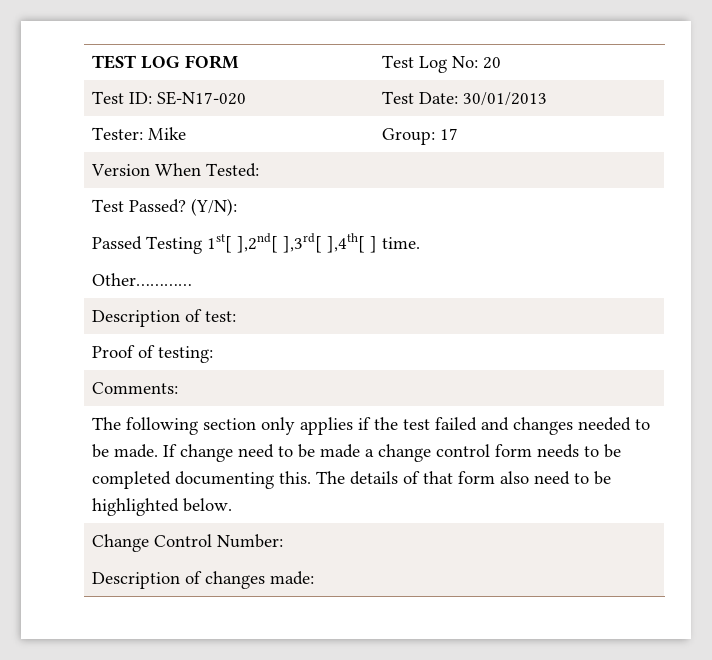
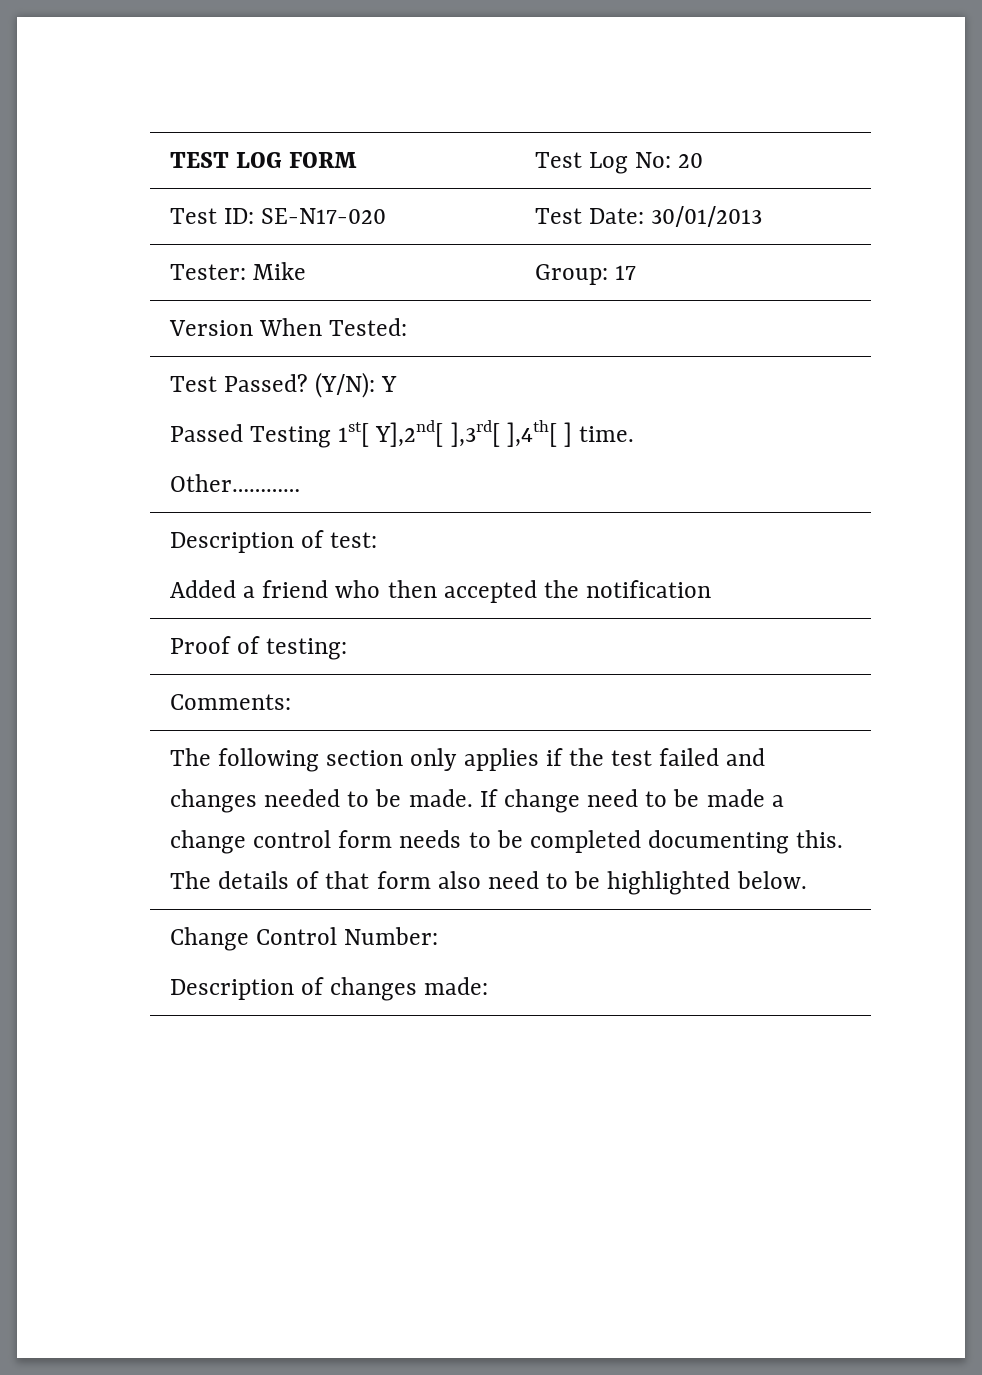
(238, 207) none -> [381,376,398,392] Y
[237,233,279,253] ],2nd[ -> [375,420,444,447] Y],2nd[
(237, 316) none -> [169,580,712,603] // Added a friend who then accepted the notification

